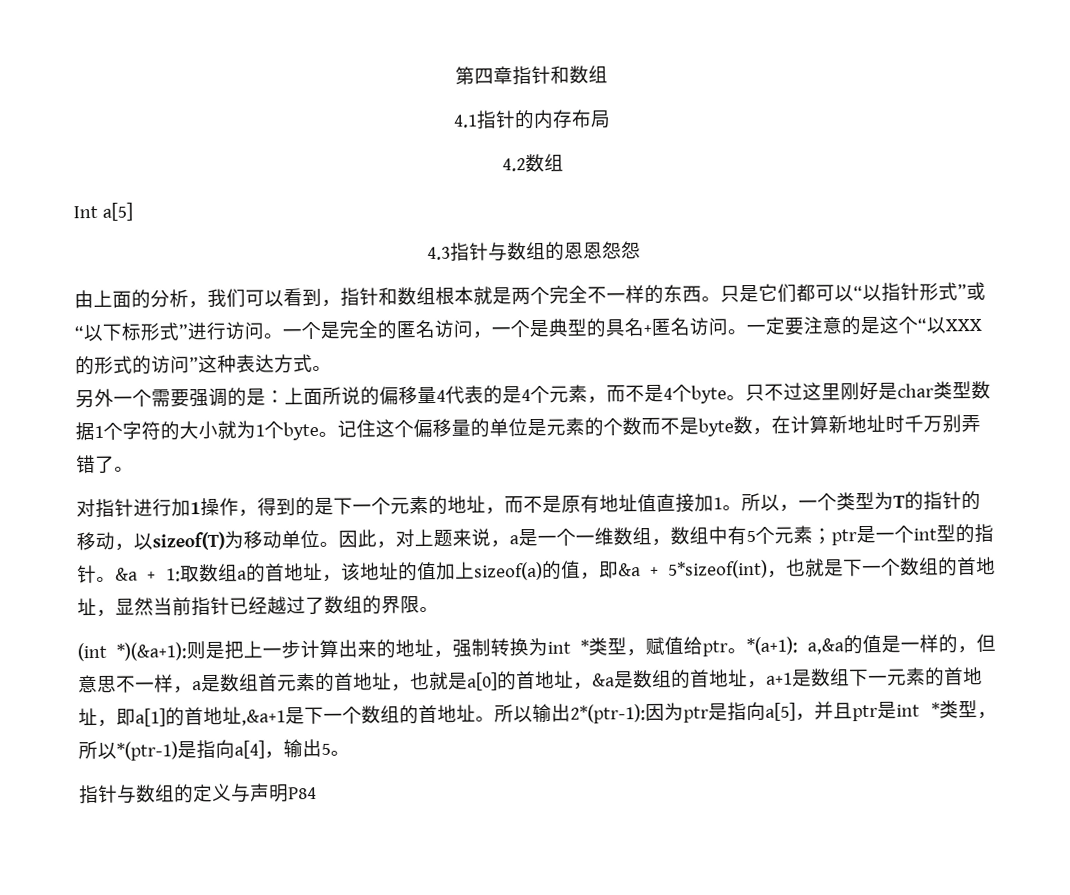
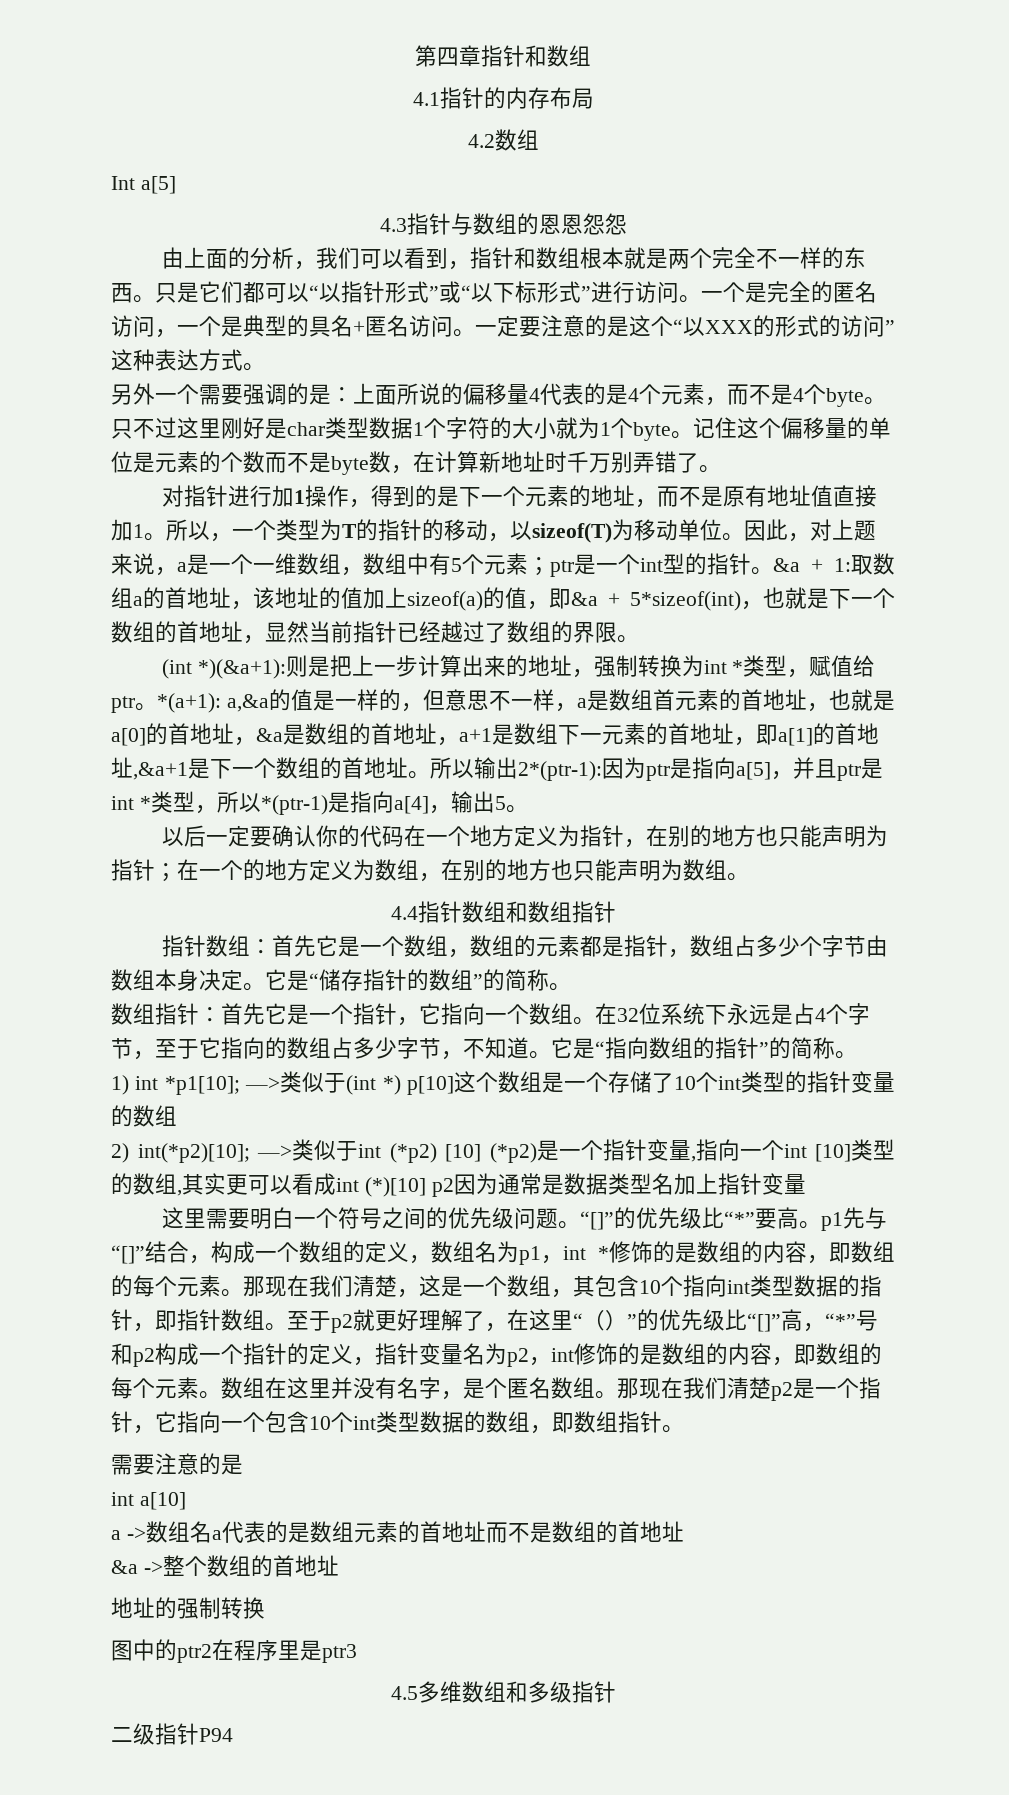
[79,783,317,805] 指针与数组的定义与声明P84 -> [161,825,888,848] [111,859,749,882] [390,901,616,923] [161,935,888,958] [111,969,571,991] [111,1003,870,1026] [111,1037,857,1060] [111,1071,895,1095] [111,1105,177,1127] [111,1139,895,1163] [111,1173,806,1197] [161,1207,887,1231] [111,1241,895,1265] [111,1275,882,1298] [111,1309,878,1333] [111,1343,882,1367] [111,1377,881,1401] [111,1411,684,1434] [111,1453,243,1475] [111,1492,186,1510] [111,1521,684,1543] [111,1555,339,1577] [111,1597,265,1619] [111,1639,357,1663] [390,1681,616,1703] [111,1723,233,1745] 以后一定要确认你的代码在一个地方定义为指针，在别的地方也只能声明为指针；在一个的地方定义为数组，在别的地方也只能声明为数组。 // 4.4指针数组和数组指针 // 指针数组：首先它是一个数组，数组的元素都是指针，数组占多少个字节由数组本身决定。它是“储存指针的数组”的简称。 // 数组指针：首先它是一个指针，它指向一个数组。在32位系统下永远是占4个字节，至于它指向的数组占多少字节，不知道。它是“指向数组的指针”的简称。 // 1) int *p1[10]; —>类似于(int *) p[10]这个数组是一个存储了10个int类型的指针变量的数组 // 2) int(*p2)[10]; —>类似于int (*p2) [10] (*p2)是一个指针变量,指向一个int [10]类型的数组,其实更可以看成int (*)[10] p2因为通常是数据类型名加上指针变量 // 这里需要明白一个符号之间的优先级问题。“[]”的优先级比“*”要高。p1先与“[]”结合，构成一个数组的定义，数组名为p1，int *修饰的是数组的内容，即数组的每个元素。那现在我们清楚，这是一个数组，其包含10个指向int类型数据的指针，即指针数组。至于p2就更好理解了，在这里“（）”的优先级比“[]”高，“*”号和p2构成一个指针的定义，指针变量名为p2，int修饰的是数组的内容，即数组的每个元素。数组在这里并没有名字，是个匿名数组。那现在我们清楚p2是一个指针，它指向一个包含10个int类型数据的数组，即数组指针。 // 需要注意的是 // int a[10] // a ->数组名a代表的是数组元素的首地址而不是数组的首地址 // &a ->整个数组的首地址 // 地址的强制转换 // 图中的ptr2在程序里是ptr3 // 4.5多维数组和多级指针 // 二级指针P94

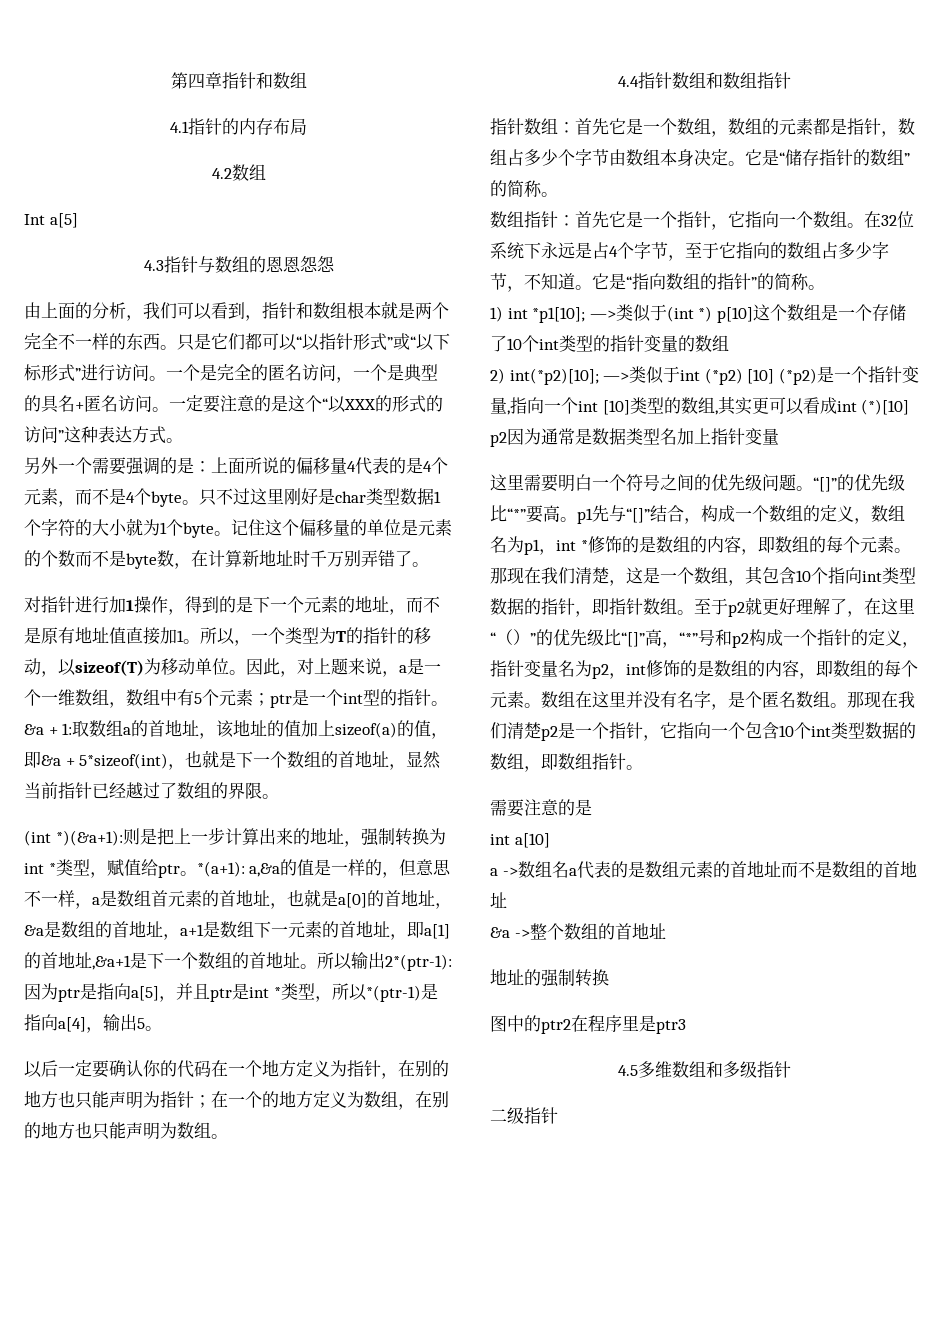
[199,1728,233,1742] P94 -> (558, 1115) none

